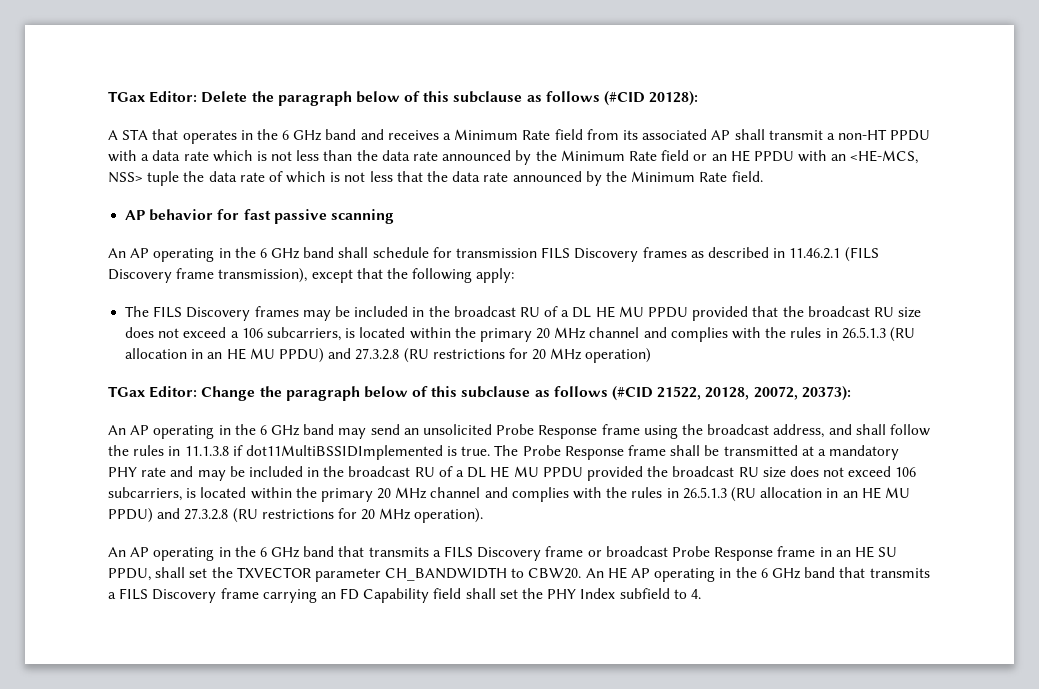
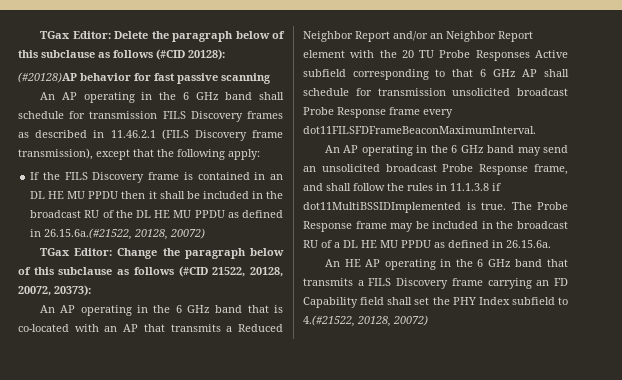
[108,129,931,144] [108,150,919,165] [108,171,763,186] [125,210,146,220] A STA that operates in the 6 GHz band and receives a Minimum Rate field from its associated AP shall transmit a non-HT PPDU with a data rate which is not less than the data rate announced by the Minimum Rate field or an HE PPDU with an <HE-MCS, NSS> tuple the data rate of which is not less that the data rate announced by the Minimum Rate field. // AP -> [18,72,77,83] (#20128)AP
[125,306,922,321] [125,327,915,342] [125,348,652,363] The FILS Discovery frames may be included in the broadcast RU of a DL HE MU PPDU provided that the broadcast RU size does not exceed a 106 subcarriers, is located within the primary 20 MHz channel and complies with the rules in 26.5.1.3 (RU allocation in an HE MU PPDU) and 27.3.2.8 (RU restrictions for 20 MHz operation) -> [30,172,284,183] [30,191,283,199] [30,210,283,218] [30,228,206,240] If the FILS Discovery frame is contained in an DL HE MU PPDU then it shall be included in the broadcast RU of the DL HE MU PPDU as defined in 26.15.6a.(#21522, 20128, 20072)
(851, 393) none -> [40,305,283,316] [18,324,283,332] [303,31,533,42] [303,50,568,61] [303,69,569,80] [303,88,568,96] [303,107,453,118] [303,126,536,134] // An AP operating in the 6 GHz band that is co-located with an AP that transmits a Reduced Neighbor Report and/or an Neighbor Report element with the 20 TU Probe Responses Active subfield corresponding to that 6 GHz AP shall schedule for transmission unsolicited broadcast Probe Response frame every dot11FILSFDFrameBeaconMaximumInterval.
[496,424,825,439] Probe Response frame using the broadcast address, -> [385,164,568,175] broadcast Probe Response frame,
[670,445,900,460] [108,466,194,477] shall be transmitted at a mandatory PHY rate and -> (387, 225) none
[586,466,917,481] [108,487,910,502] [108,508,484,523] [108,546,898,561] [108,567,582,582] provided the broadcast RU size does not exceed 106 subcarriers, is located within the primary 20 MHz channel and complies with the rules in 26.5.1.3 (RU allocation in an HE MU PPDU) and 27.3.2.8 (RU restrictions for 20 MHz operation). // An AP operating in the 6 GHz band that transmits a FILS Discovery frame or broadcast Probe Response frame in an HE SU PPDU, shall set the TXVECTOR parameter CH_BANDWIDTH to CBW20. -> [434,240,551,248] as defined in 26.15.6a. //
[690,589,701,599] 4. -> [303,315,428,327] 4.(#21522, 20128, 20072)

